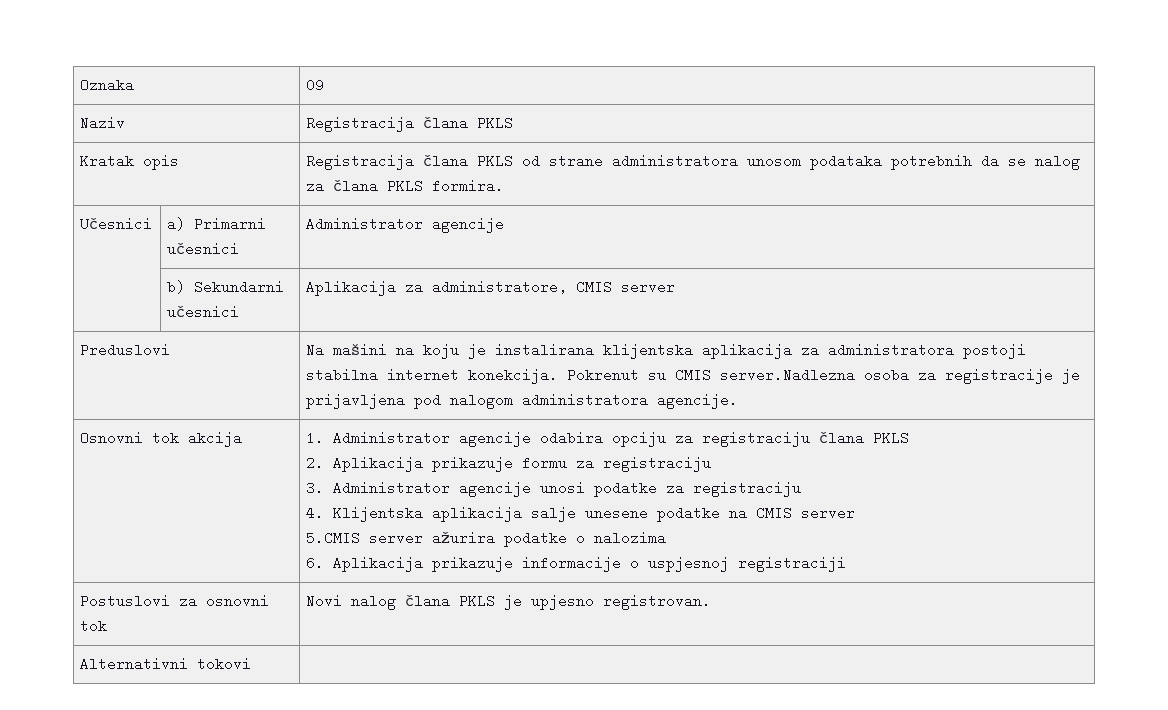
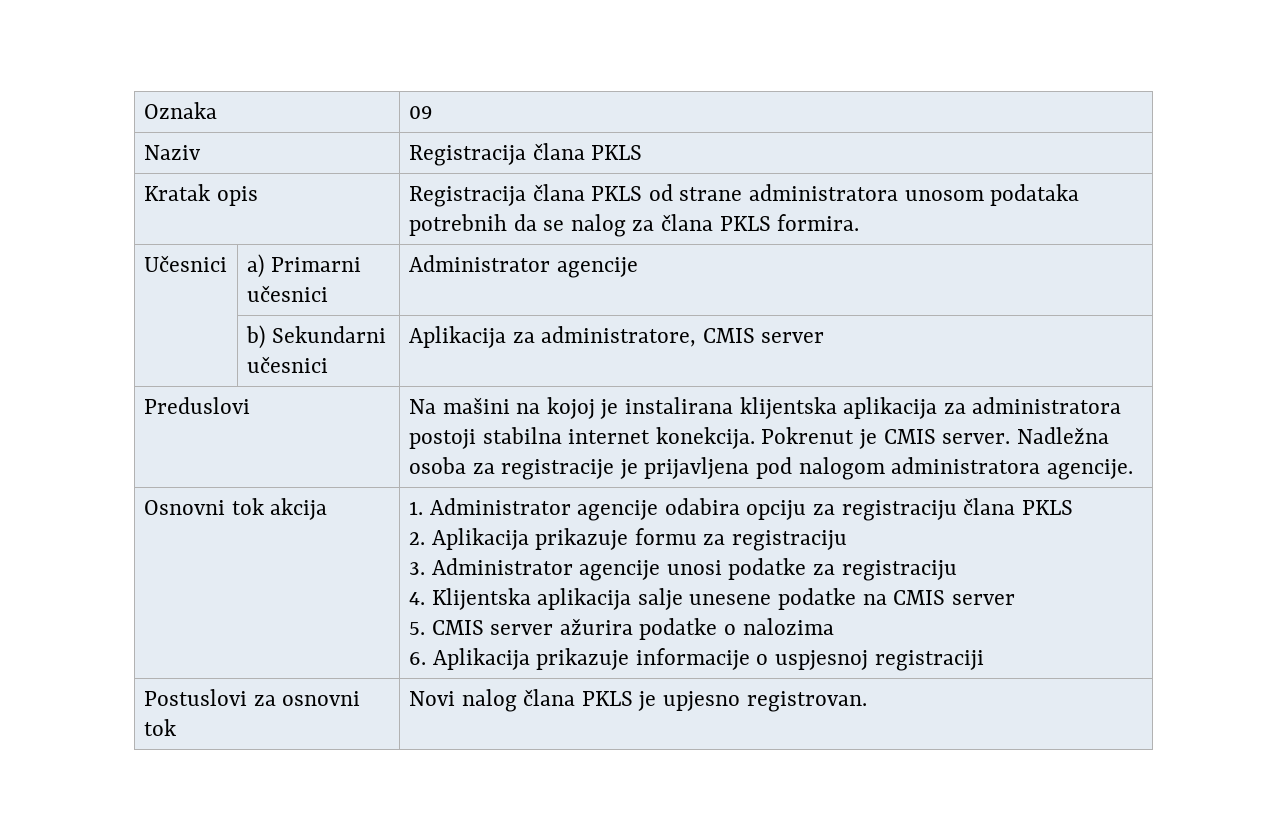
[423,344,460,359] koju -> [546,397,595,419] kojoj
[648,368,856,382] su CMIS server.Nadlezna -> [858,427,1109,449] je CMIS server. Nadležna
[306,531,361,545] 5.CMIS -> [408,620,484,635] 5. CMIS
[80,657,252,671] // Alternativni tokovi | -> (867, 701) none

